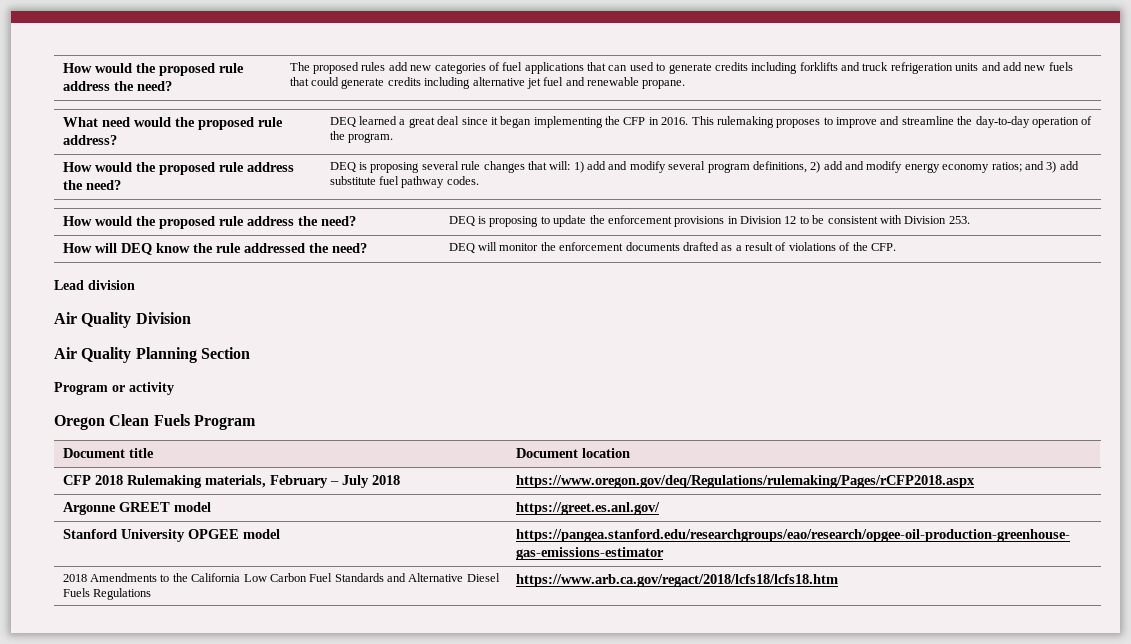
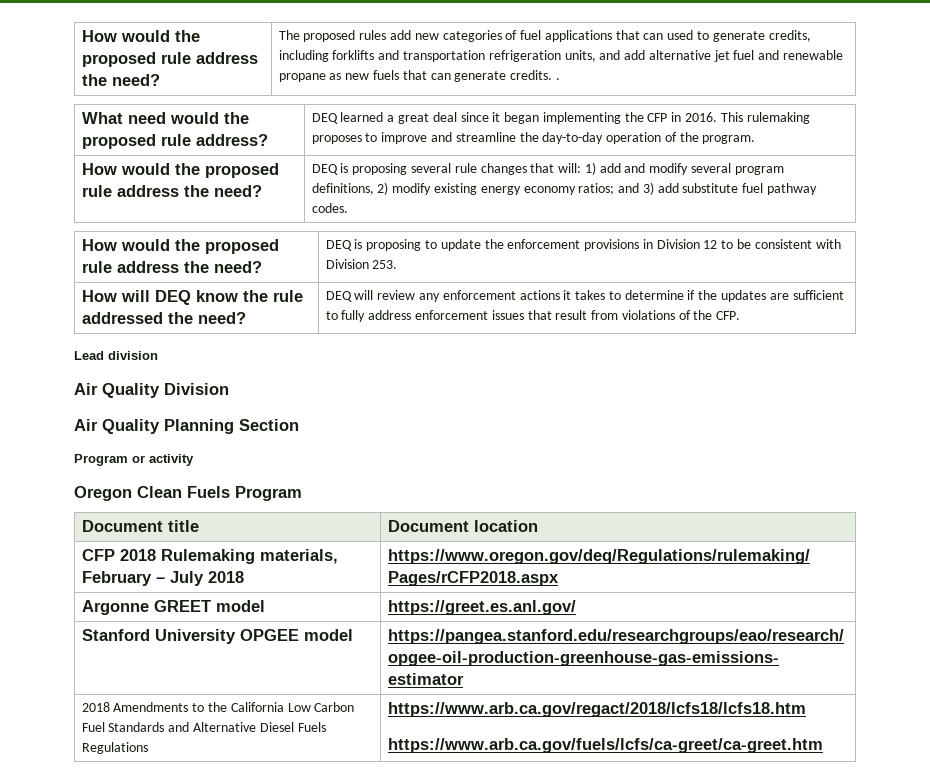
[714,62,748,71] credits -> [768,30,811,42] credits,
[862,62,1073,74] [289,77,471,89] truck refrigeration units and add new fuels that could generate credits including -> [402,50,646,62] transportation refrigeration units, and add
[642,80,686,89] propane. -> [278,70,560,82] propane as new fuels that can generate credits. .
[823,161,903,173] add and modify -> [392,183,477,195] modify existing
[499,242,787,251] monitor the enforcement documents drafted as a result of -> [377,290,844,302] [325,310,619,322] review any enforcement actions it takes to determine if the updates are sufficient to fully address enforcement issues that result from
(838, 580) none -> [387,738,823,753] // https://www.arb.ca.gov/fuels/lcfs/ca-greet/ca-greet.htm

